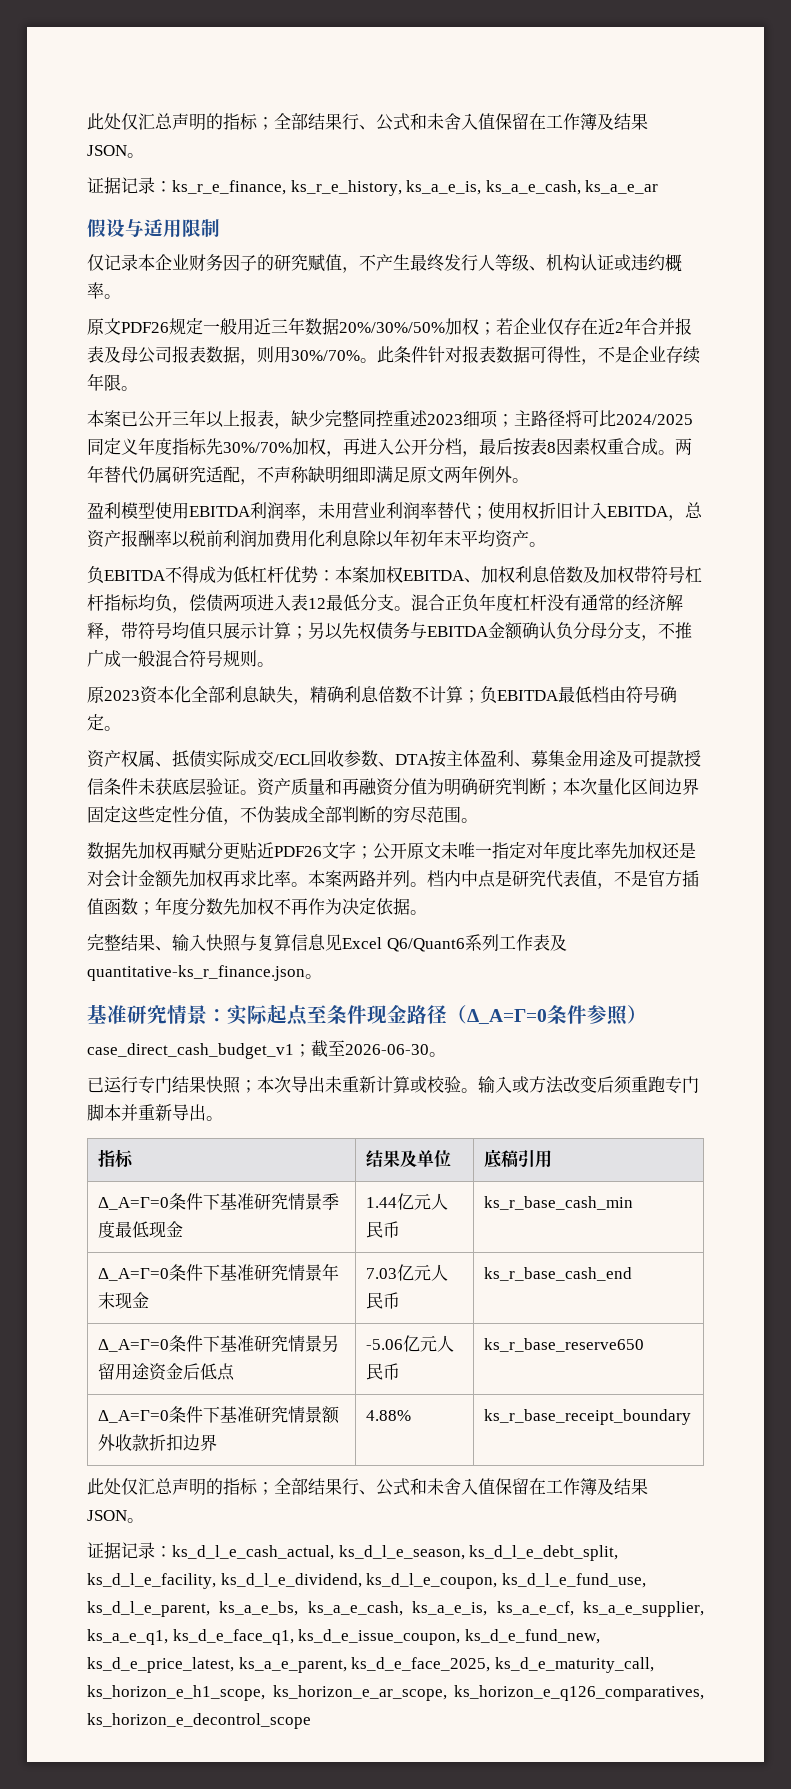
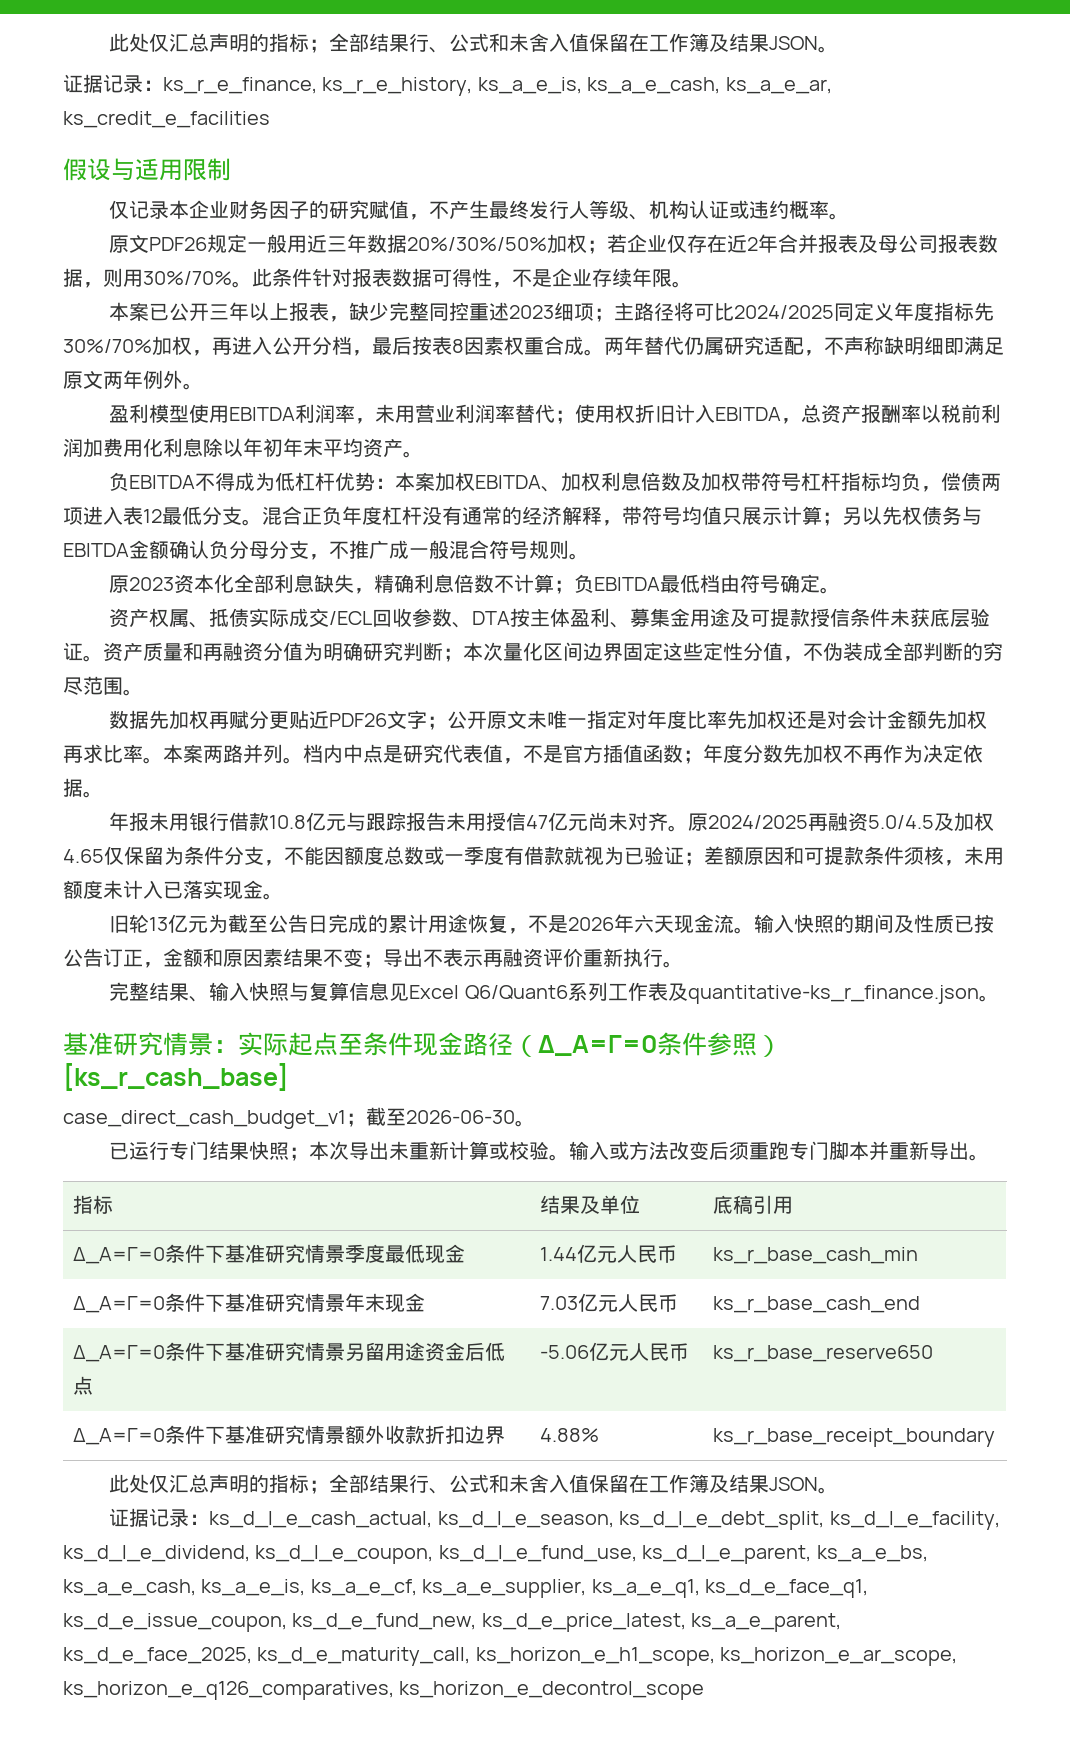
[585,180,659,194] ks_a_e_ar -> [725,77,832,94] [63,111,270,128] ks_a_e_ar, ks_credit_e_facilities
(427, 912) none -> [109,812,995,832] [63,846,1004,866] [63,880,283,900] [109,914,995,934] [63,948,683,968] // 年报未用银行借款10.8亿元与跟踪报告未用授信47亿元尚未对齐。原2024/2025再融资5.0/4.5及加权4.65仅保留为条件分支，不能因额度总数或一季度有借款就视为已验证；差额原因和可提款条件须核，未用额度未计入已落实现金。 // 旧轮13亿元为截至公告日完成的累计用途恢复，不是2026年六天现金流。输入快照的期间及性质已按公告订正，金额和原因素结果不变；导出不表示再融资评价重新执行。
(647, 1014) none -> [63,1063,289,1091] [ks_r_cash_base]

